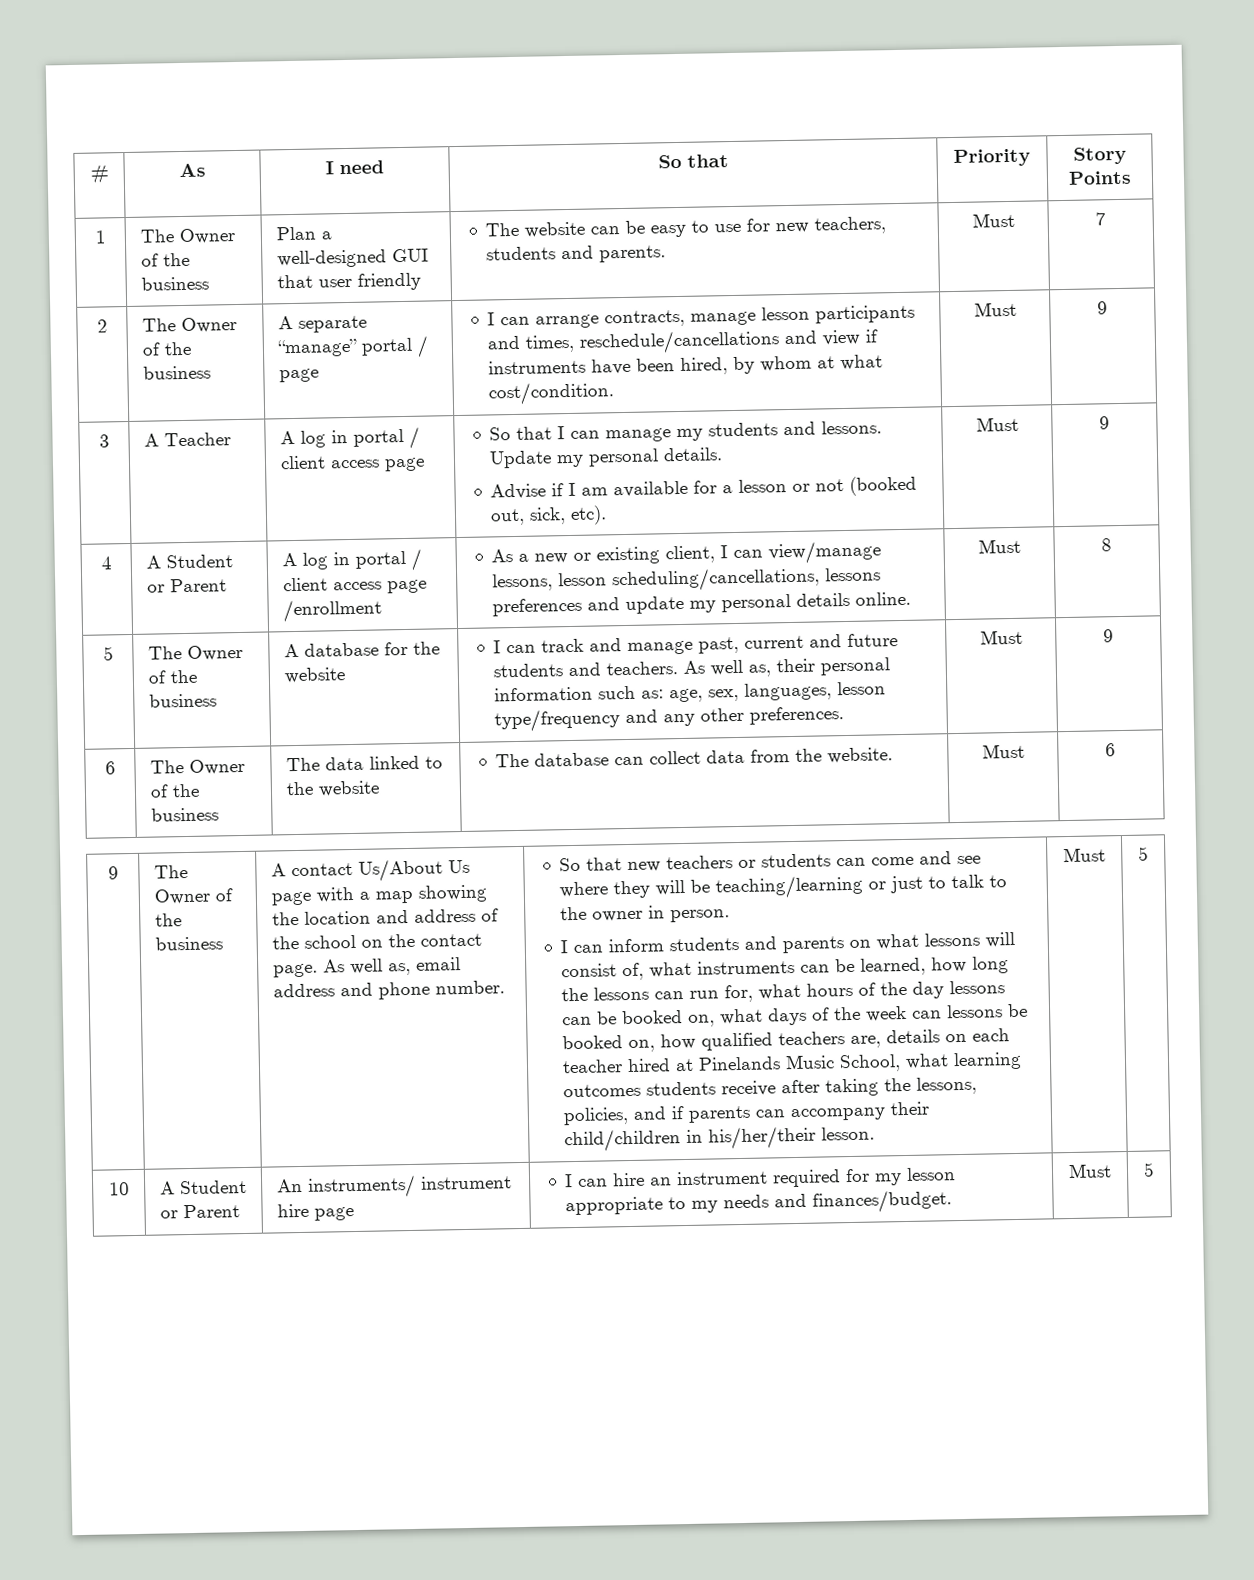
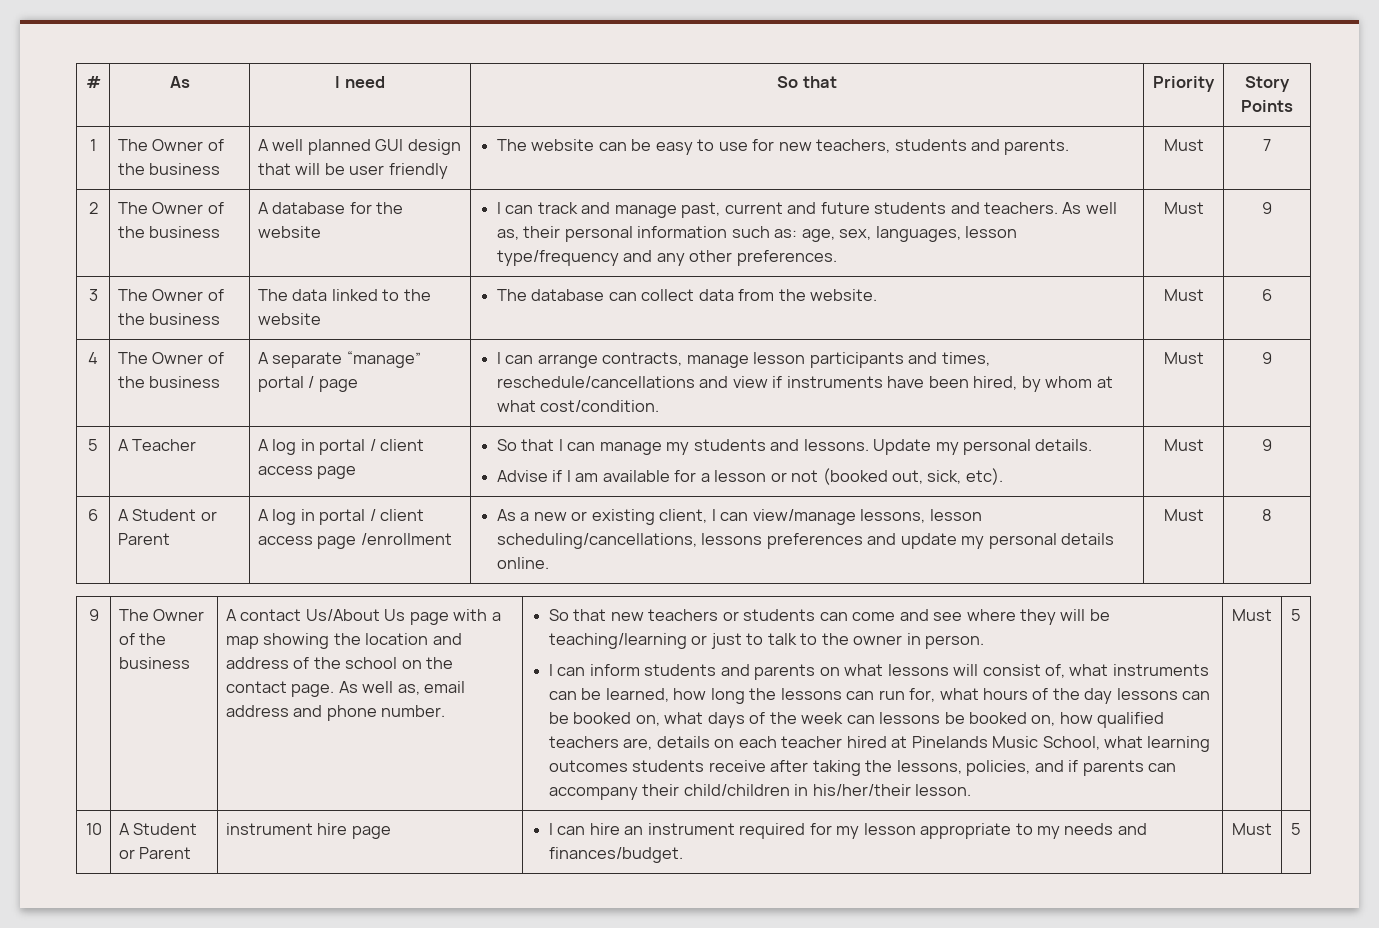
[275,226,332,241] [276,248,429,269] [276,274,313,289] Plan a well-designed GUI that -> [257,139,461,155] [257,163,345,175] A well planned GUI design that will be
[277,315,367,333] [276,335,429,358] [278,368,319,383] [487,304,916,329] [487,329,879,355] [488,354,884,375] [488,381,615,406] [973,301,1017,317] [1097,301,1108,315] [98,434,110,448] [143,432,231,447] [279,426,420,449] [279,455,425,472] [489,420,883,443] [489,447,724,469] [490,475,918,500] [490,505,608,526] [975,416,1019,432] [1099,416,1110,430] [100,556,112,570] [145,554,233,569] [146,578,227,593] [281,548,422,571] [282,577,427,594] [282,598,382,623] [491,540,882,565] [492,566,882,593] [492,591,912,617] [977,538,1021,554] [1101,538,1112,552] [102,646,114,661] [147,644,243,661] [147,669,197,684] [148,693,217,708] | A separate “manage” portal / page | I can arrange contracts, manage lesson participants and times, reschedule/cancellations and view if instruments have been hired, by whom at what cost/condition. | Must | 9 // 3 | A Teacher | A log in portal / client access page | So that I can manage my students and lessons. Update my personal details. // Advise if I am available for a lesson or not (booked out, sick, etc). | Must | 9 // 4 | A Student or Parent | A log in portal / client access page /enrollment | As a new or existing client, I can view/manage lessons, lesson scheduling/cancellations, lessons preferences and update my personal details online. | Must | 8 // 5 | The Owner of the business -> (221, 232) none
[104,761,116,775] 6 -> [88,289,98,301] 3
(1116, 750) none -> [88,352,98,364] [117,352,224,364] [117,376,221,388] [257,351,421,368] [257,376,358,392] [496,352,990,368] [496,376,1113,392] [496,400,660,412] [1163,352,1204,364] [1262,352,1272,364] [88,439,98,451] [117,439,197,451] [257,439,425,455] [257,466,357,479] [496,439,1093,455] [496,468,1003,485] [1163,439,1204,451] [1262,439,1272,451] [88,509,98,521] [117,509,217,521] [117,533,170,545] [257,509,425,525] [257,533,452,549] [496,509,982,525] [496,533,1115,549] [496,557,549,569] [1163,509,1204,521] [1262,509,1272,521] // 4 | The Owner of the business | A separate “manage” portal / page | I can arrange contracts, manage lesson participants and times, reschedule/cancellations and view if instruments have been hired, by whom at what cost/condition. | Must | 9 // 5 | A Teacher | A log in portal / client access page | So that I can manage my students and lessons. Update my personal details. // Advise if I am available for a lesson or not (booked out, sick, etc). | Must | 9 // 6 | A Student or Parent | A log in portal / client access page /enrollment | As a new or existing client, I can view/manage lessons, lesson scheduling/cancellations, lessons preferences and update my personal details online. | Must | 8
[276,1174,416,1199] An instruments/ -> (192, 853) none

